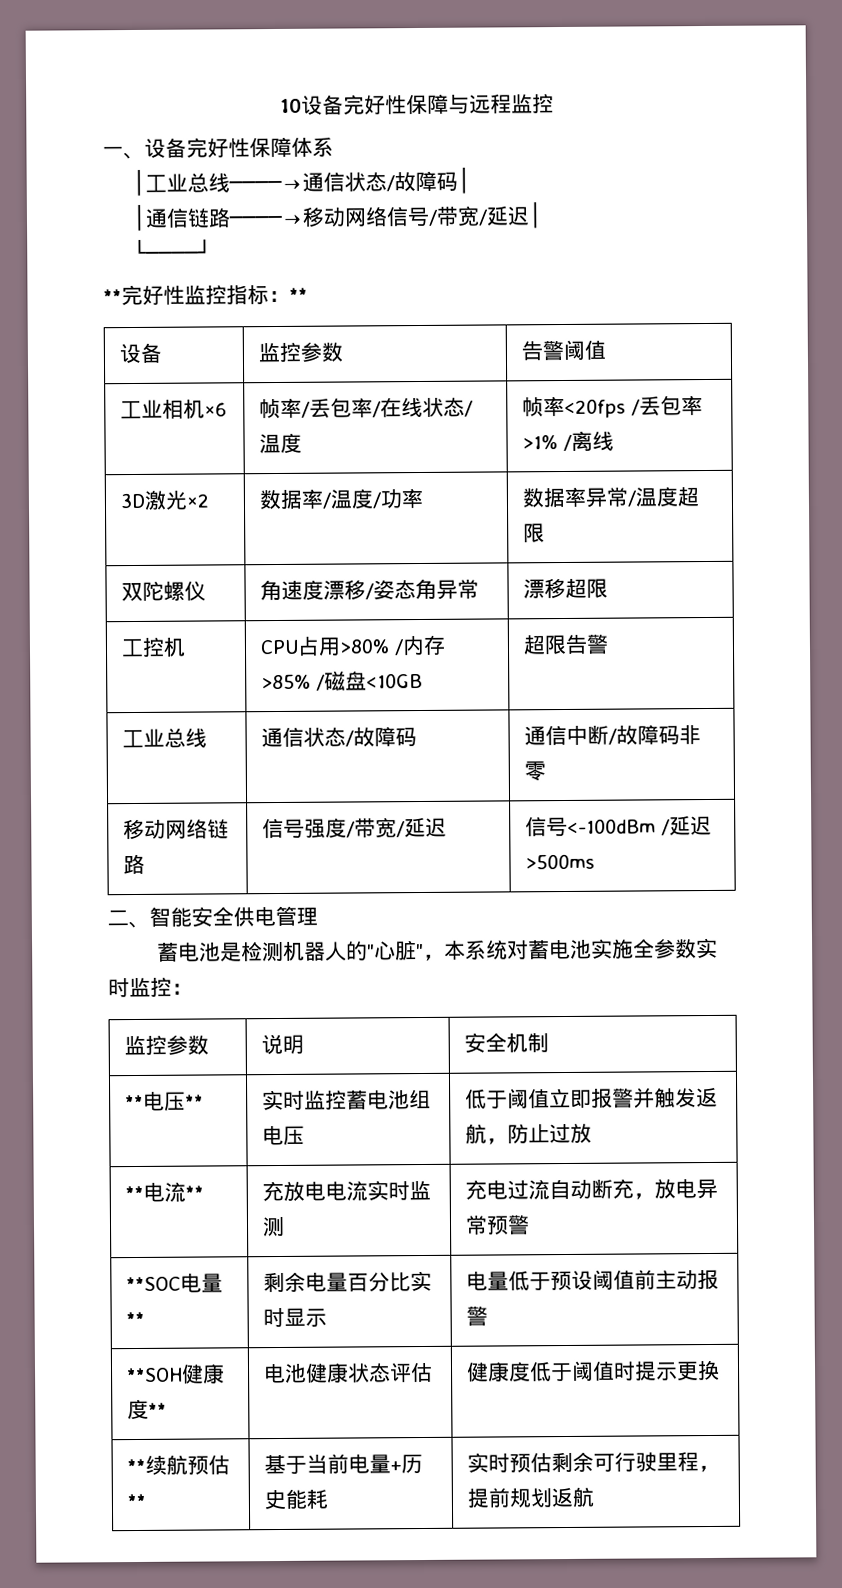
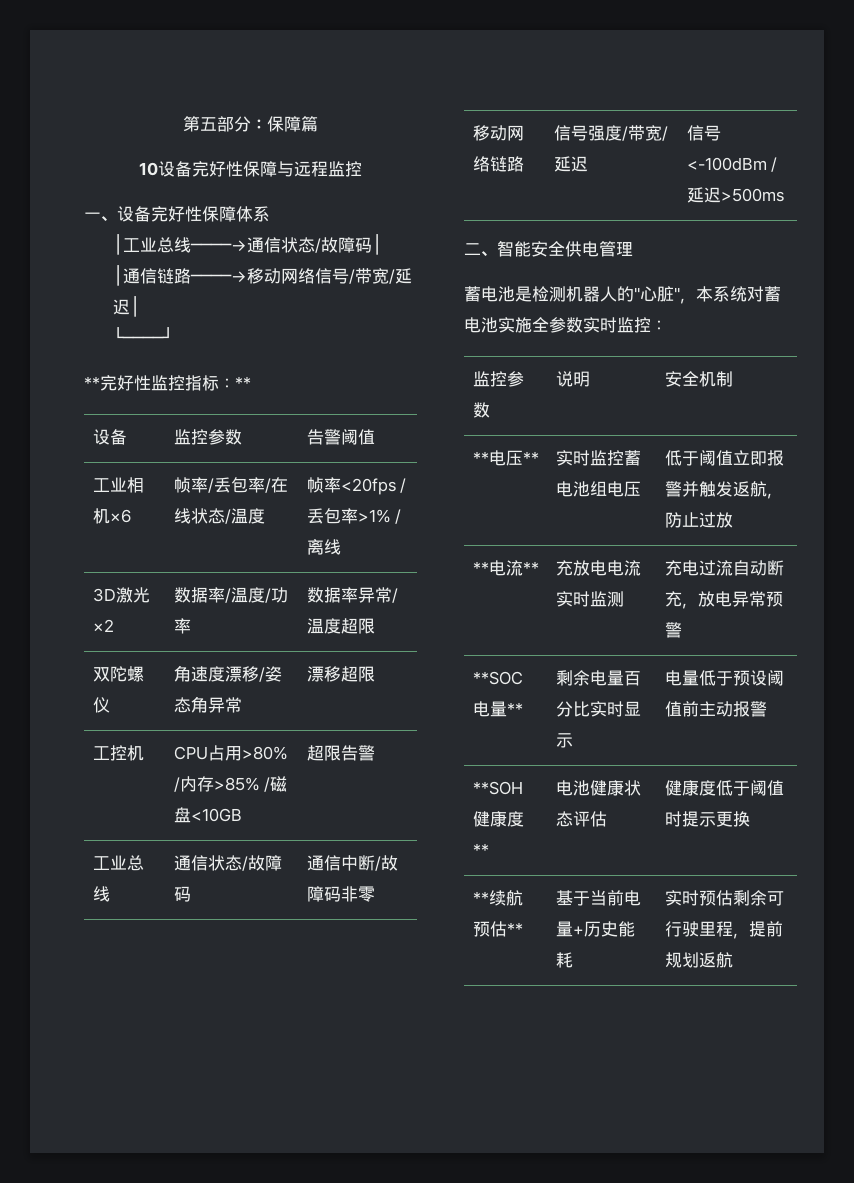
(279, 105) none -> [183,116,318,132] 第五部分：保障篇 //

